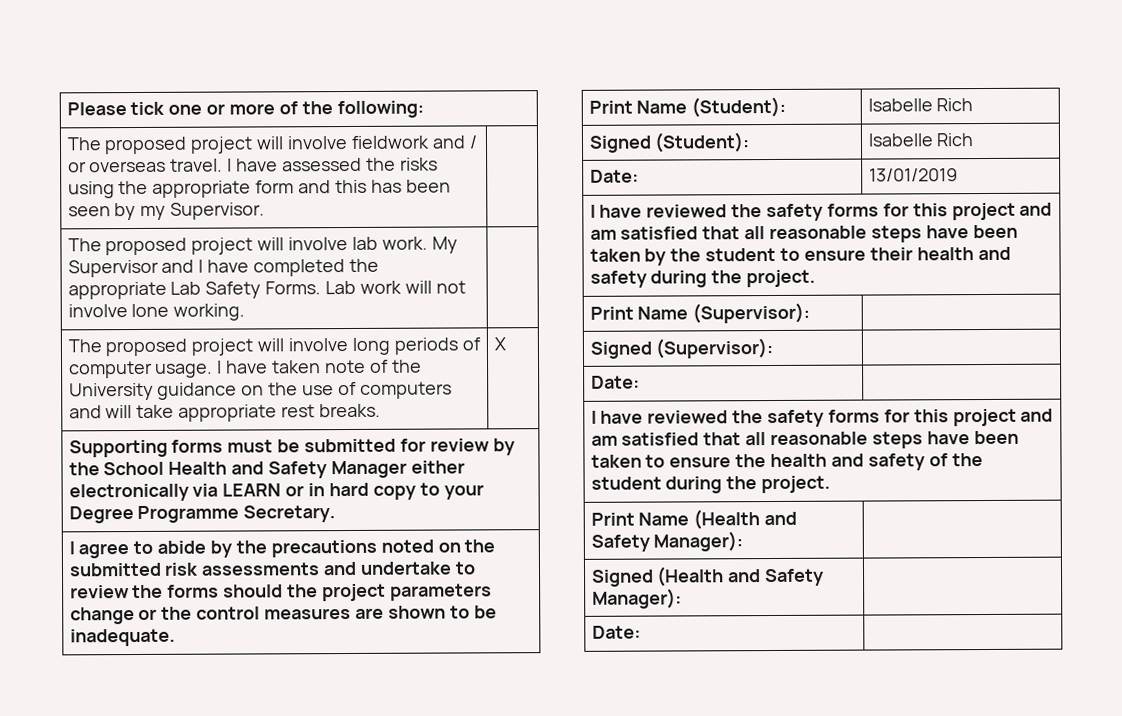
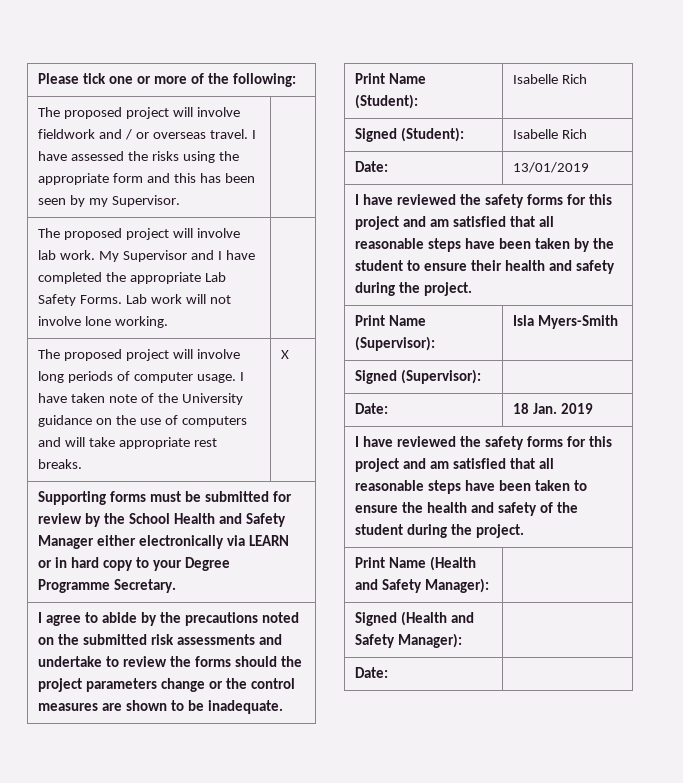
(811, 313) none -> [513,315,619,329] Isla Myers-Smith
(640, 382) none -> [513,403,593,414] 18 Jan. 2019

